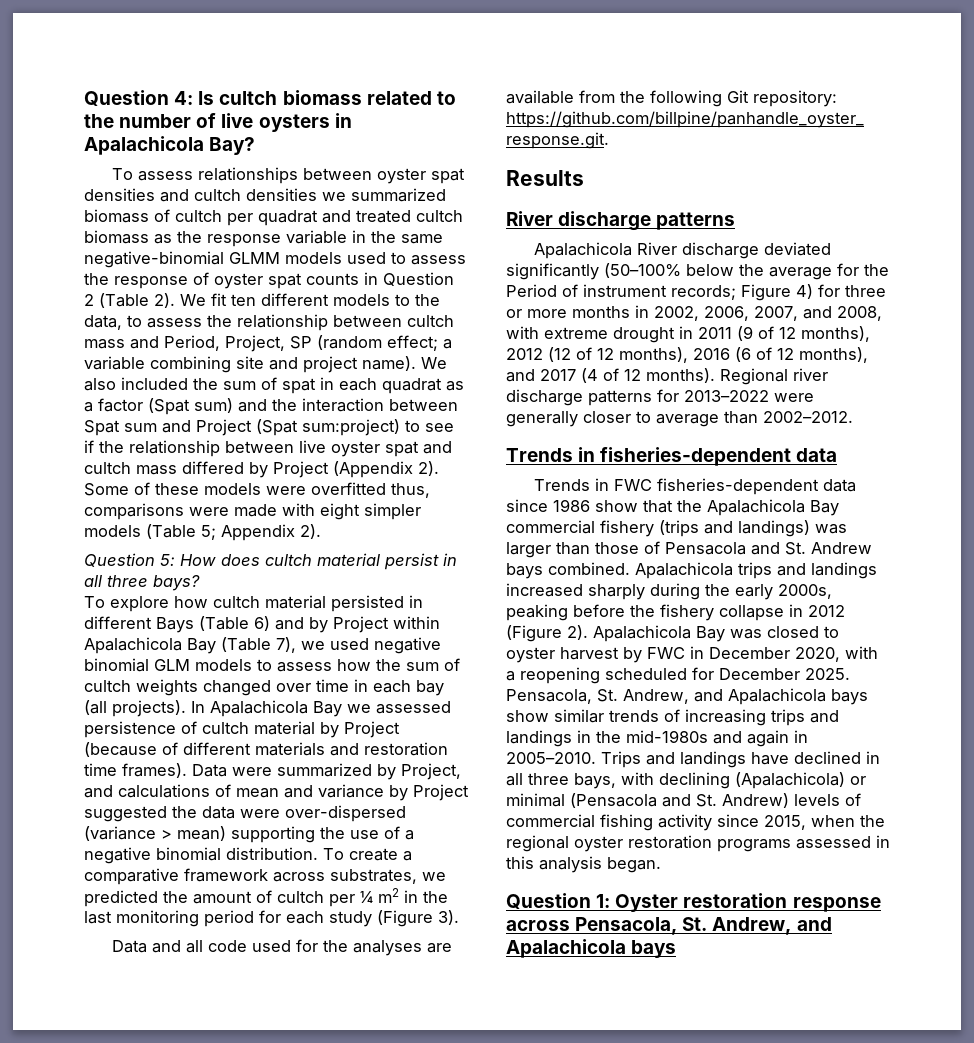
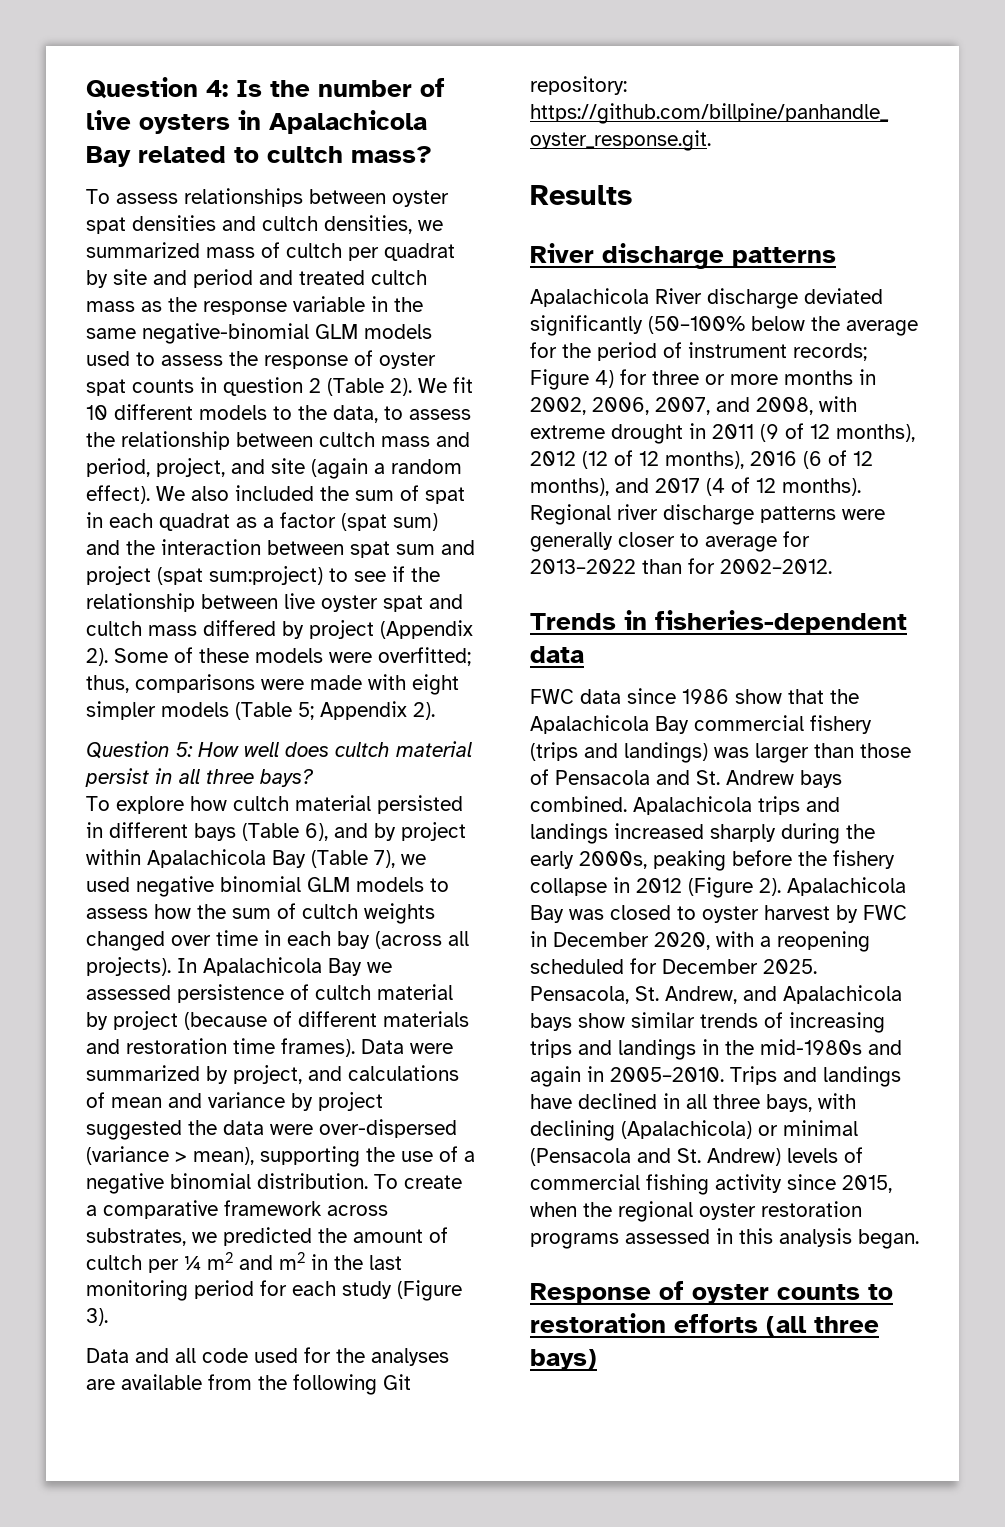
[219,90,456,105] cultch biomass related to -> (262, 88) none
[209,137,256,155] Bay? -> [86,146,432,167] Bay related to cultch mass?
[246,188,317,201] densities -> [324,215,412,234] densities,
[84,209,149,223] biomass -> [206,247,255,258] mass
(318, 218) none -> [86,269,253,288] by site and period
[84,230,149,244] biomass -> [86,301,135,312] mass
[229,252,280,264] GLMM -> [315,324,358,339] GLM
[383,272,454,286] Question -> [223,377,303,396] question
[231,294,256,306] ten -> [86,405,108,420] 10
[164,335,452,352] [84,356,416,373] Period, Project, SP (random effect; a variable combining site and project name). -> [86,458,462,479] [86,485,150,504] period, project, and site (again a random effect).
[148,398,190,415] (Spat -> [341,513,387,531] (spat
[84,420,120,436] Spat -> [350,541,390,558] spat
[196,419,298,436] Project (Spat -> [86,566,203,585] project (spat
[273,461,329,478] Project -> [309,620,374,639] project
[311,482,386,495] overfitted -> [378,647,471,666] overfitted;
(216, 560) none -> [244,742,279,757] well
[156,616,270,633] Bays (Table 6) -> [194,823,328,841] bays (Table 6),
[333,616,389,633] Project -> [401,822,466,841] project
[84,700,107,715] (all -> [375,931,469,949] (across all
[344,721,400,738] Project -> [113,1011,178,1030] project
[401,763,461,780] Project, -> [233,1065,302,1084] project,
[413,784,469,801] Project -> [318,1092,383,1111] project
[177,826,226,841] mean) -> [193,1147,254,1165] mean),
(399, 895) none -> [239,1252,305,1270] and m2
[506,284,557,297] Period -> [597,342,657,361] period
[657,389,769,402] for 2013–2022 -> (836, 514) none
[724,411,758,424] than -> [783,531,810,547] [530,558,715,574] for 2013–2022 than for
[534,478,820,495] Trends in FWC fisheries-dependent -> [530,689,574,704] FWC
[506,893,881,912] [506,917,832,935] [506,939,677,958] Question 1: Oyster restoration response across Pensacola, St. Andrew, and Apalachicola bays -> [530,1281,893,1304] [530,1313,879,1337] [530,1349,597,1370] Response of oyster counts to restoration efforts (all three bays)

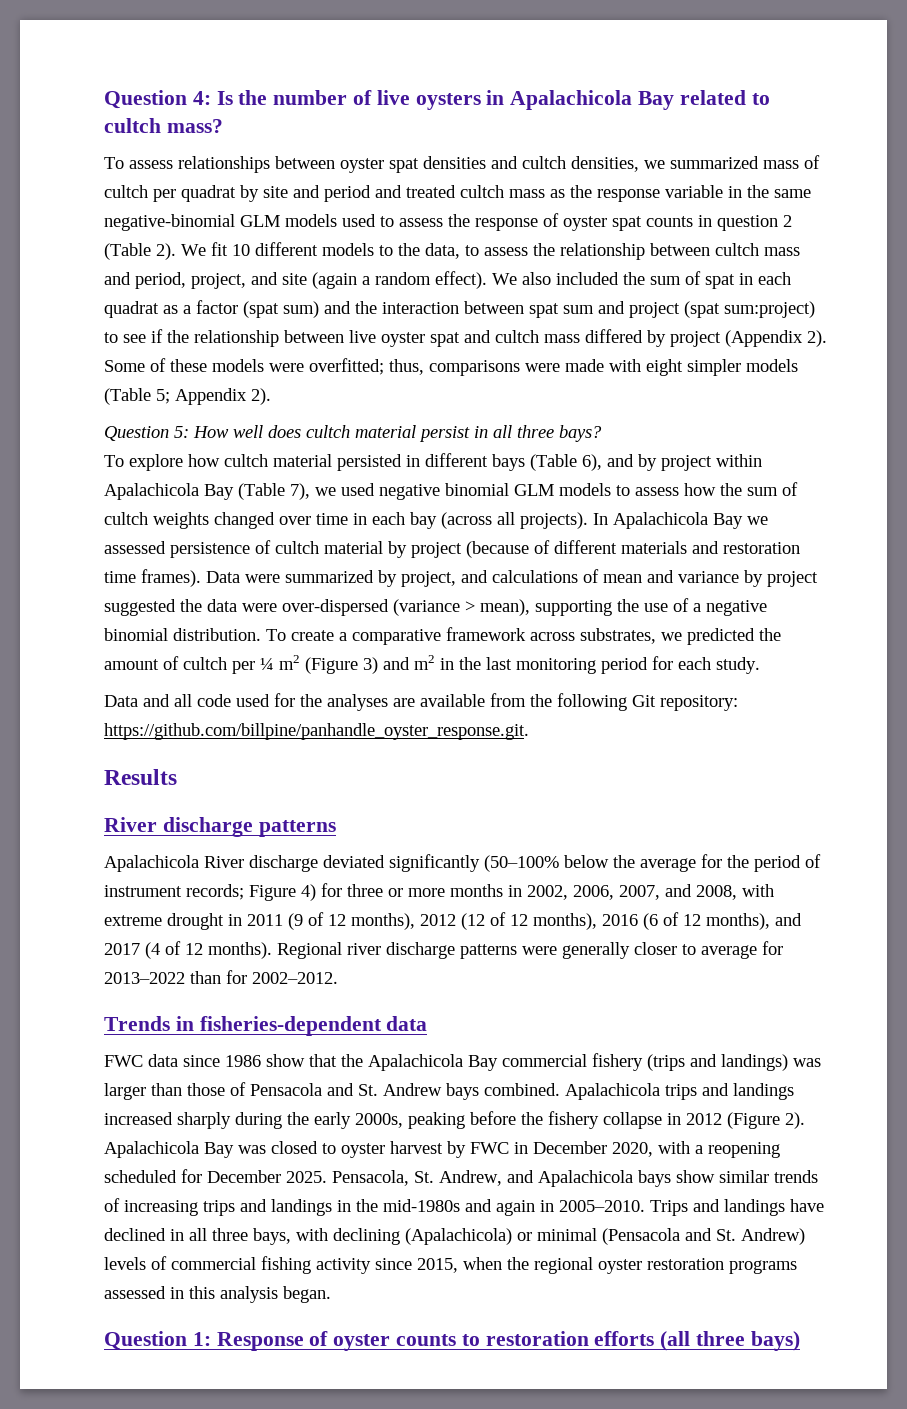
(233, 1261) none -> [305,657,378,674] (Figure 3)
[342,1280,462,1301] [86,1308,108,1326] study (Figure 3). -> [716,657,760,674] study.
(919, 1239) none -> [104,1331,211,1350] Question 1:

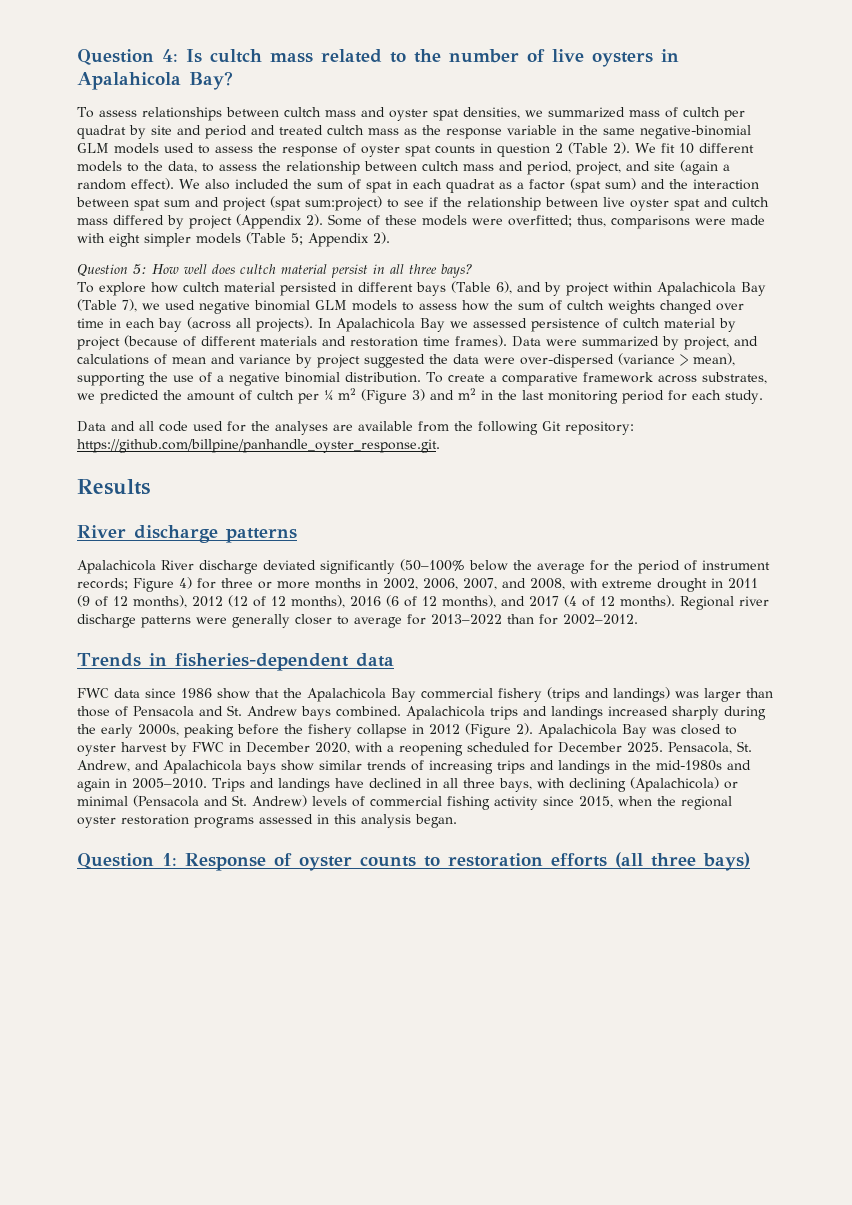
(233, 98) none -> [210,49,406,63] cultch mass related to
[510,90,770,110] [104,118,223,133] Apalachicola Bay related to cultch mass? -> [77,71,233,90] Apalahicola Bay?
[340,156,566,173] oyster spat densities and cultch -> [283,107,459,121] cultch mass and oyster spat

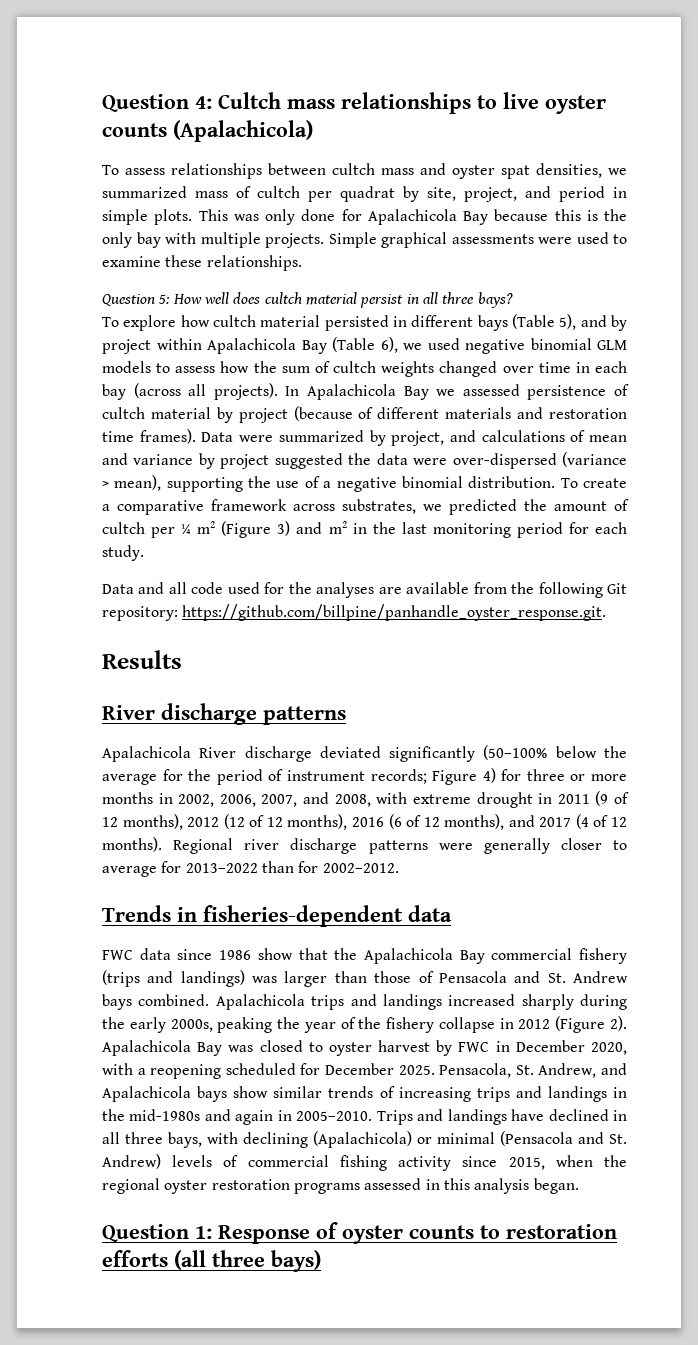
[186,49,679,67] [77,71,233,90] Is cultch mass related to the number of live oysters in Apalahicola Bay? -> [218,92,606,114] [102,120,313,142] Cultch mass relationships to live oyster counts (Apalachicola)
[151,125,751,139] [77,142,754,157] [77,160,730,175] [77,178,759,193] [76,196,769,211] [77,214,765,229] [77,232,390,247] site and period and treated cultch mass as the response variable in the same negative-binomial GLM models used to assess the response of oyster spat counts in question 2 (Table 2). We fit 10 different models to the data, to assess the relationship between cultch mass and period, project, and site (again a random effect). We also included the sum of spat in each quadrat as a factor (spat sum) and the interaction between spat sum and project (spat sum:project) to see if the relationship between live oyster spat and cultch mass differed by project (Appendix 2). Some of these models were overfitted; thus, comparisons were made with eight simpler models (Table 5; Appendix 2). -> [427,186,627,202] [102,209,627,225] [102,232,627,248] [102,255,302,271] site, project, and period in simple plots. This was only done for Apalachicola Bay because this is the only bay with multiple projects. Simple graphical assessments were used to examine these relationships.
[495,281,512,294] 6), -> [559,314,577,330] 5),
[121,299,137,312] 7), -> [380,337,398,353] 6),
[237,724,279,735] before -> [277,1017,356,1033] the year of

